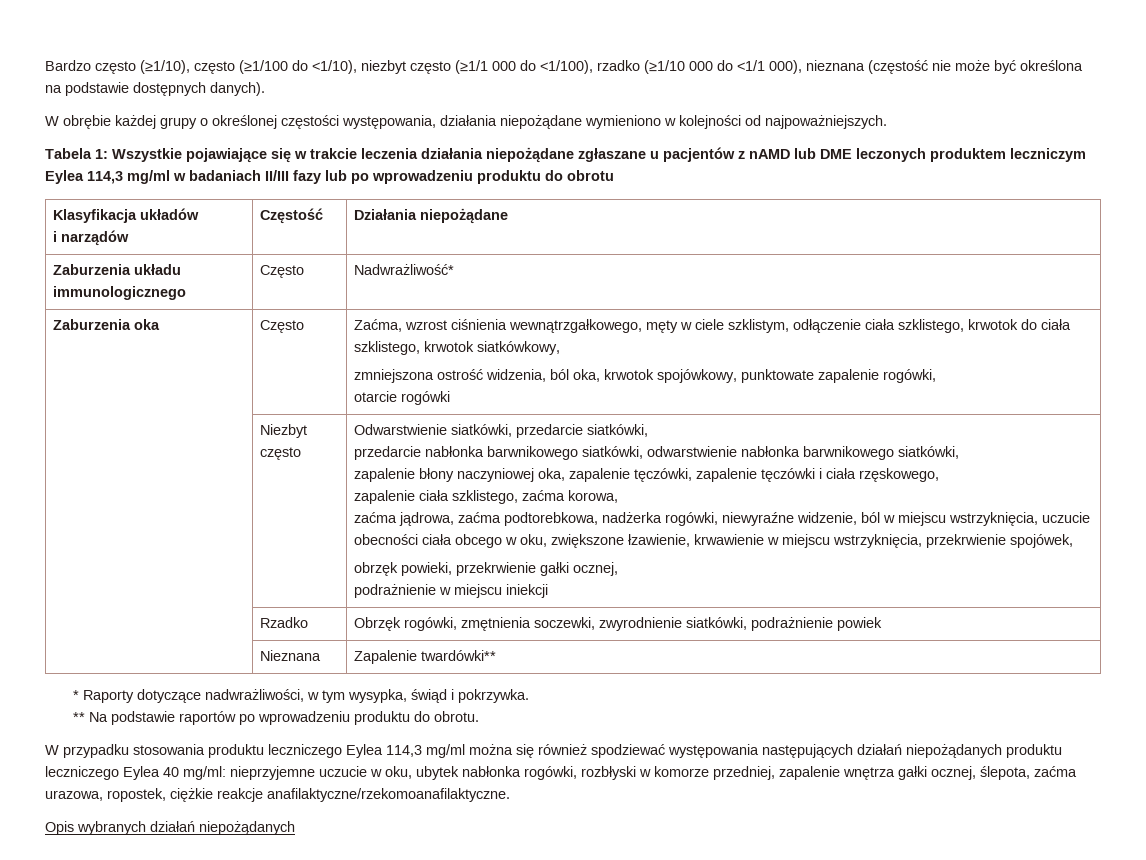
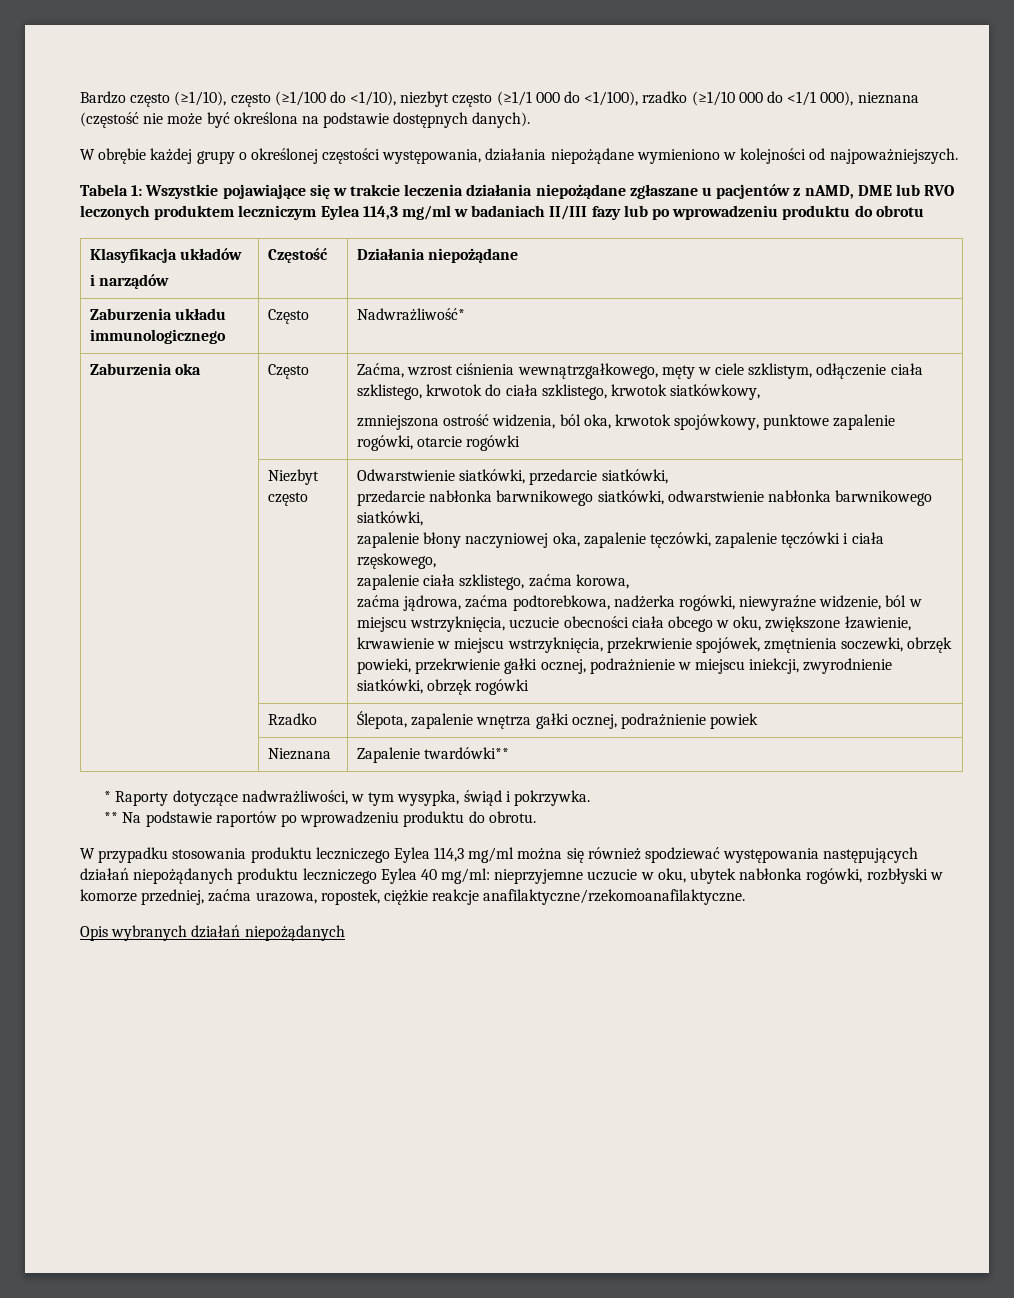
[749,148,852,159] nAMD lub DME -> [804,184,955,199] nAMD, DME lub RVO
[741,369,815,383] punktowate -> [763,414,830,430] punktowe
(937, 376) // -> (413, 443) none
(1074, 541) // -> [764,637,904,653] zmętnienia soczewki,
(619, 569) // -> (586, 666) none
[506,584,549,598] [260,617,309,628] [354,617,748,631] iniekcji // | Rzadko | Obrzęk rogówki, zmętnienia soczewki, zwyrodnienie siatkówki, -> [749,658,893,674] [356,679,530,695] [267,713,317,726] [356,711,617,729] iniekcji, zwyrodnienie siatkówki, obrzęk rogówki // | Rzadko | Ślepota, zapalenie wnętrza gałki ocznej,
[779,766,1030,780] zapalenie wnętrza gałki ocznej, ślepota, -> (205, 897) none

